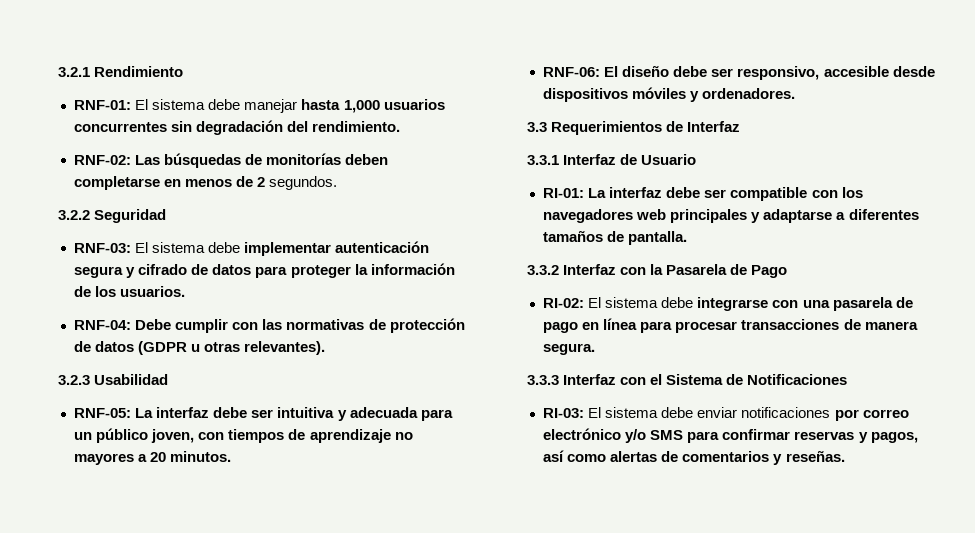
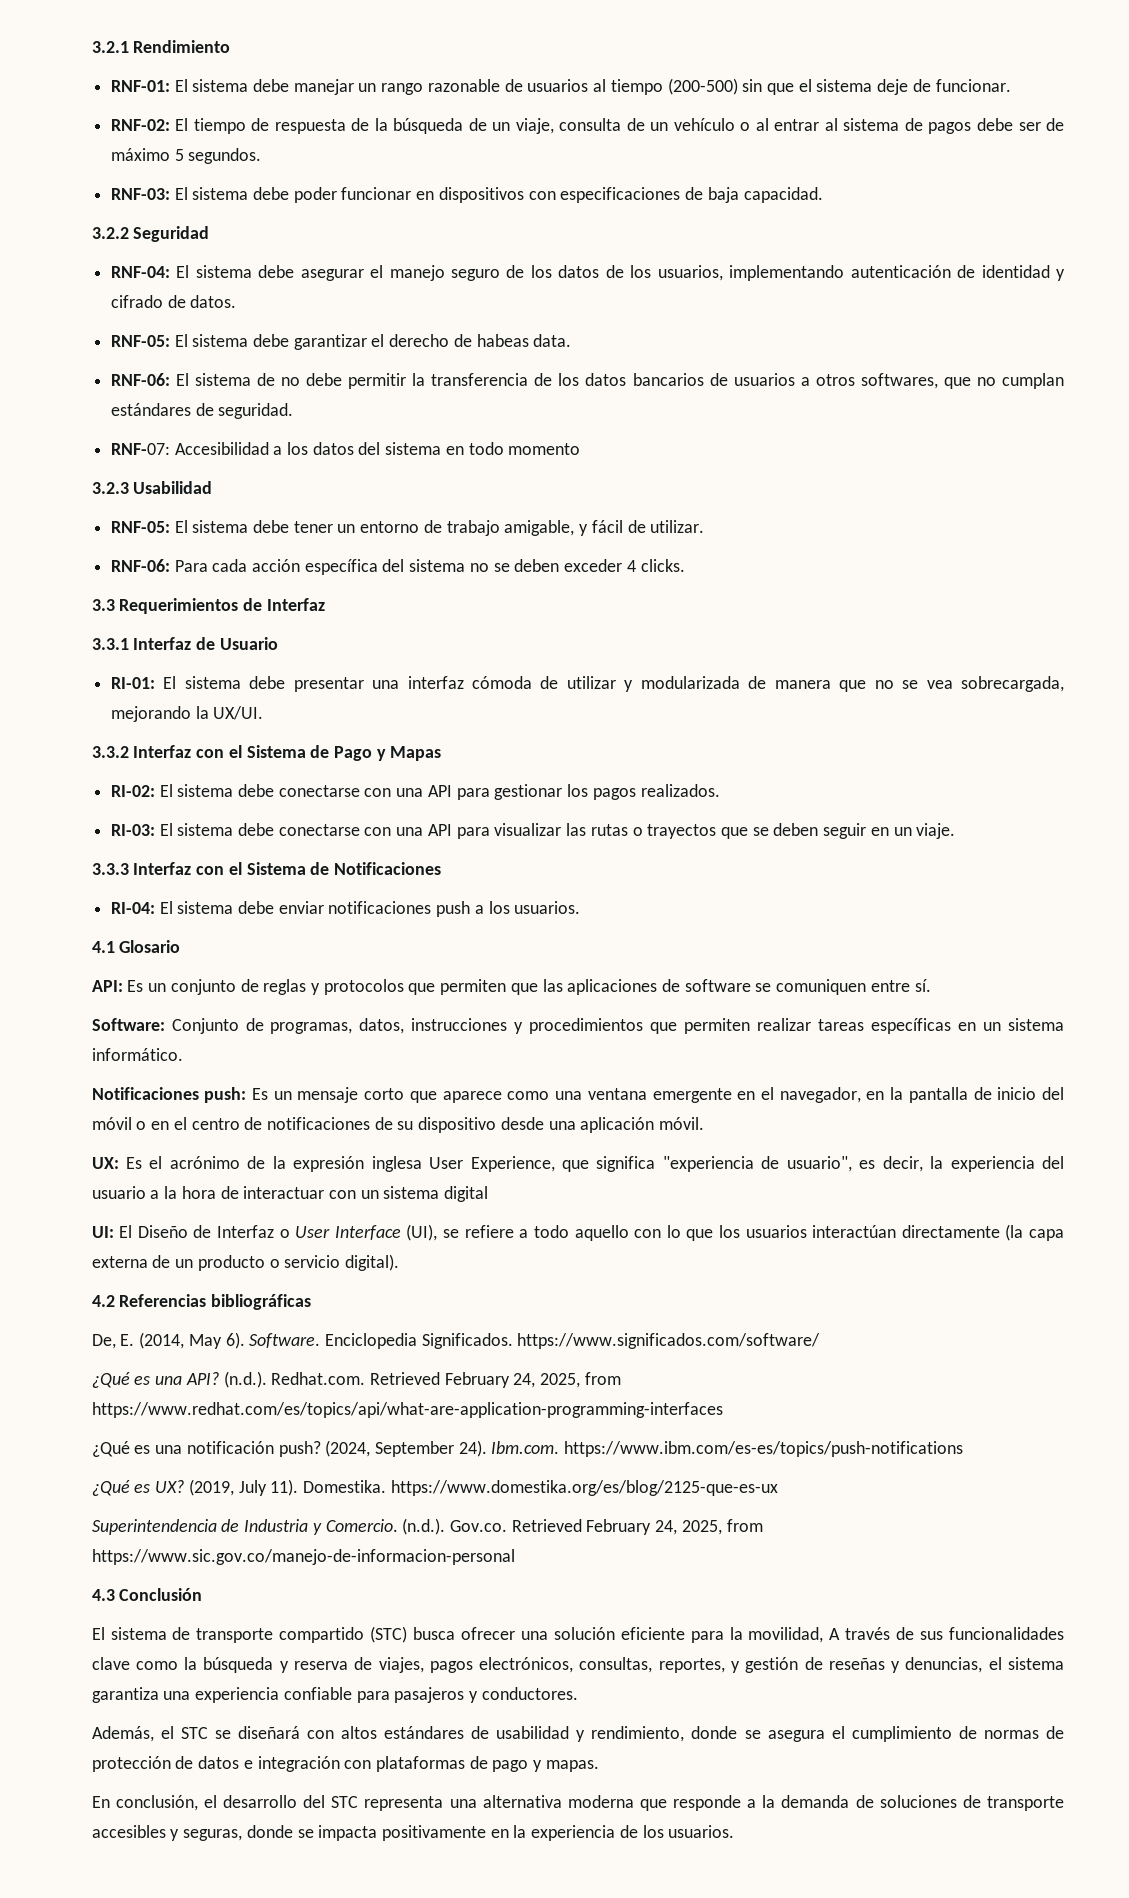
[301,99,445,113] [74,120,401,135] [74,153,389,168] [74,176,266,190] hasta 1,000 usuarios concurrentes sin degradación del rendimiento. // RNF-02: Las búsquedas de monitorías deben completarse en menos de 2 -> [358,78,1011,95] [110,118,1064,134] [110,148,184,161] un rango razonable de usuarios al tiempo (200-500) sin que el sistema deje de funcionar. // RNF-02: El tiempo de respuesta de la búsqueda de un viaje, consulta de un vehículo o al entrar al sistema de pagos debe ser de máximo 5
[57,209,166,223] // 3.2.2 Seguridad -> (262, 156) none
[244,241,430,256] [74,263,455,278] [74,286,186,297] [74,318,465,333] [74,341,326,355] [57,374,168,385] [74,407,453,421] [74,428,413,443] [74,451,232,465] [543,65,935,80] [543,87,796,102] implementar autenticación segura y cifrado de datos para proteger la información de los usuarios. // RNF-04: Debe cumplir con las normativas de protección de datos (GDPR u otras relevantes). // 3.2.3 Usabilidad // RNF-05: La interfaz debe ser intuitiva y adecuada para un público joven, con tiempos de aprendizaje no mayores a 20 minutos. // RNF-06: El diseño debe ser responsivo, accesible desde dispositivos móviles y ordenadores. -> [293,187,823,203] [91,226,210,242] [110,265,1066,281] [110,295,237,308] [110,334,572,350] [110,373,1065,389] [110,403,294,419] [110,442,581,455] [91,481,213,494] [110,520,705,536] [110,559,685,575] poder funcionar en dispositivos con especificaciones de baja capacidad. // 3.2.2 Seguridad // RNF-04: El sistema debe asegurar el manejo seguro de los datos de los usuarios, implementando autenticación de identidad y cifrado de datos. // RNF-05: El sistema debe garantizar el derecho de habeas data. // RNF-06: El sistema de no debe permitir la transferencia de los datos bancarios de usuarios a otros softwares, que no cumplan estándares de seguridad. // RNF-07: Accesibilidad a los datos del sistema en todo momento // 3.2.3 Usabilidad // RNF-05: El sistema debe tener un entorno de trabajo amigable, y fácil de utilizar. // RNF-06: Para cada acción específica del sistema no se deben exceder 4 clicks.
[588,187,863,201] [543,209,919,223] [543,230,688,245] La interfaz debe ser compatible con los navegadores web principales y adaptarse a diferentes tamaños de pantalla. -> [163,676,1065,692] [110,706,264,722] El sistema debe presentar una interfaz cómoda de utilizar y modularizada de manera que no se vea sobrecargada, mejorando la UX/UI.
[649,264,727,275] la Pasarela -> [228,745,306,758] el Sistema
(787, 271) none -> [376,746,442,761] y Mapas
[697,297,913,311] [543,318,918,333] [543,343,596,355] integrarse con una pasarela de pago en línea para procesar transacciones de manera segura. -> [278,784,720,800] [110,823,956,839] conectarse con una API para gestionar los pagos realizados. // RI-03: El sistema debe conectarse con una API para visualizar las rutas o trayectos que se deben seguir en un viaje.
[543,408,585,418] RI-03: -> [110,902,155,914] RI-04:
[834,409,909,421] [543,428,918,443] [543,450,845,465] por correo electrónico y/o SMS para confirmar reservas y pagos, así como alertas de comentarios y reseñas. -> [436,901,581,917] [91,940,181,953] [91,979,931,995] [91,1018,1064,1034] [91,1048,183,1061] [91,1087,1065,1103] [91,1117,705,1133] [91,1156,1065,1172] [91,1186,489,1202] [91,1224,1064,1241] [91,1254,399,1271] [91,1294,312,1310] [91,1332,821,1349] [91,1371,621,1388] [91,1402,723,1418] [91,1440,964,1457] [91,1479,778,1496] [91,1518,763,1535] [91,1549,515,1565] [91,1588,203,1601] [91,1626,1065,1643] [91,1657,1065,1673] [91,1687,578,1703] [91,1726,1065,1742] [91,1756,599,1772] [91,1795,1064,1811] [91,1825,735,1841] push a los usuarios. // 4.1 Glosario // API: Es un conjunto de reglas y protocolos que permiten que las aplicaciones de software se comuniquen entre sí. // Software: Conjunto de programas, datos, instrucciones y procedimientos que permiten realizar tareas específicas en un sistema informático. // Notificaciones push: Es un mensaje corto que aparece como una ventana emergente en el navegador, en la pantalla de inicio del móvil o en el centro de notificaciones de su dispositivo desde una aplicación móvil. // UX: Es el acrónimo de la expresión inglesa User Experience, que significa "experiencia de usuario", es decir, la experiencia del usuario a la hora de interactuar con un sistema digital // UI: El Diseño de Interfaz o User Interface (UI), se refiere a todo aquello con lo que los usuarios interactúan directamente (la capa externa de un producto o servicio digital). // 4.2 Referencias bibliográficas // De, E. (2014, May 6). Software. Enciclopedia Significados. https://www.significados.com/software/ // ¿Qué es una API? (n.d.). Redhat.com. Retrieved February 24, 2025, from https://www.redhat.com/es/topics/api/what-are-application-programming-interfaces // ¿Qué es una notificación push? (2024, September 24). Ibm.com. https://www.ibm.com/es-es/topics/push-notifications // ¿Qué es UX? (2019, July 11). Domestika. https://www.domestika.org/es/blog/2125-que-es-ux // Superintendencia de Industria y Comercio. (n.d.). Gov.co. Retrieved February 24, 2025, from https://www.sic.gov.co/manejo-de-informacion-personal // 4.3 Conclusión // El sistema de transporte compartido (STC) busca ofrecer una solución eficiente para la movilidad, A través de sus funcionalidades clave como la búsqueda y reserva de viajes, pagos electrónicos, consultas, reportes, y gestión de reseñas y denuncias, el sistema garantiza una experiencia confiable para pasajeros y conductores. // Además, el STC se diseñará con altos estándares de usabilidad y rendimiento, donde se asegura el cumplimiento de normas de protección de datos e integración con plataformas de pago y mapas. // En conclusión, el desarrollo del STC representa una alternativa moderna que responde a la demanda de soluciones de transporte accesibles y seguras, donde se impacta positivamente en la experiencia de los usuarios.

